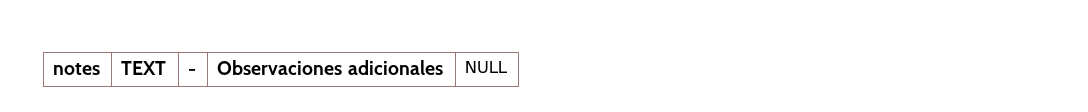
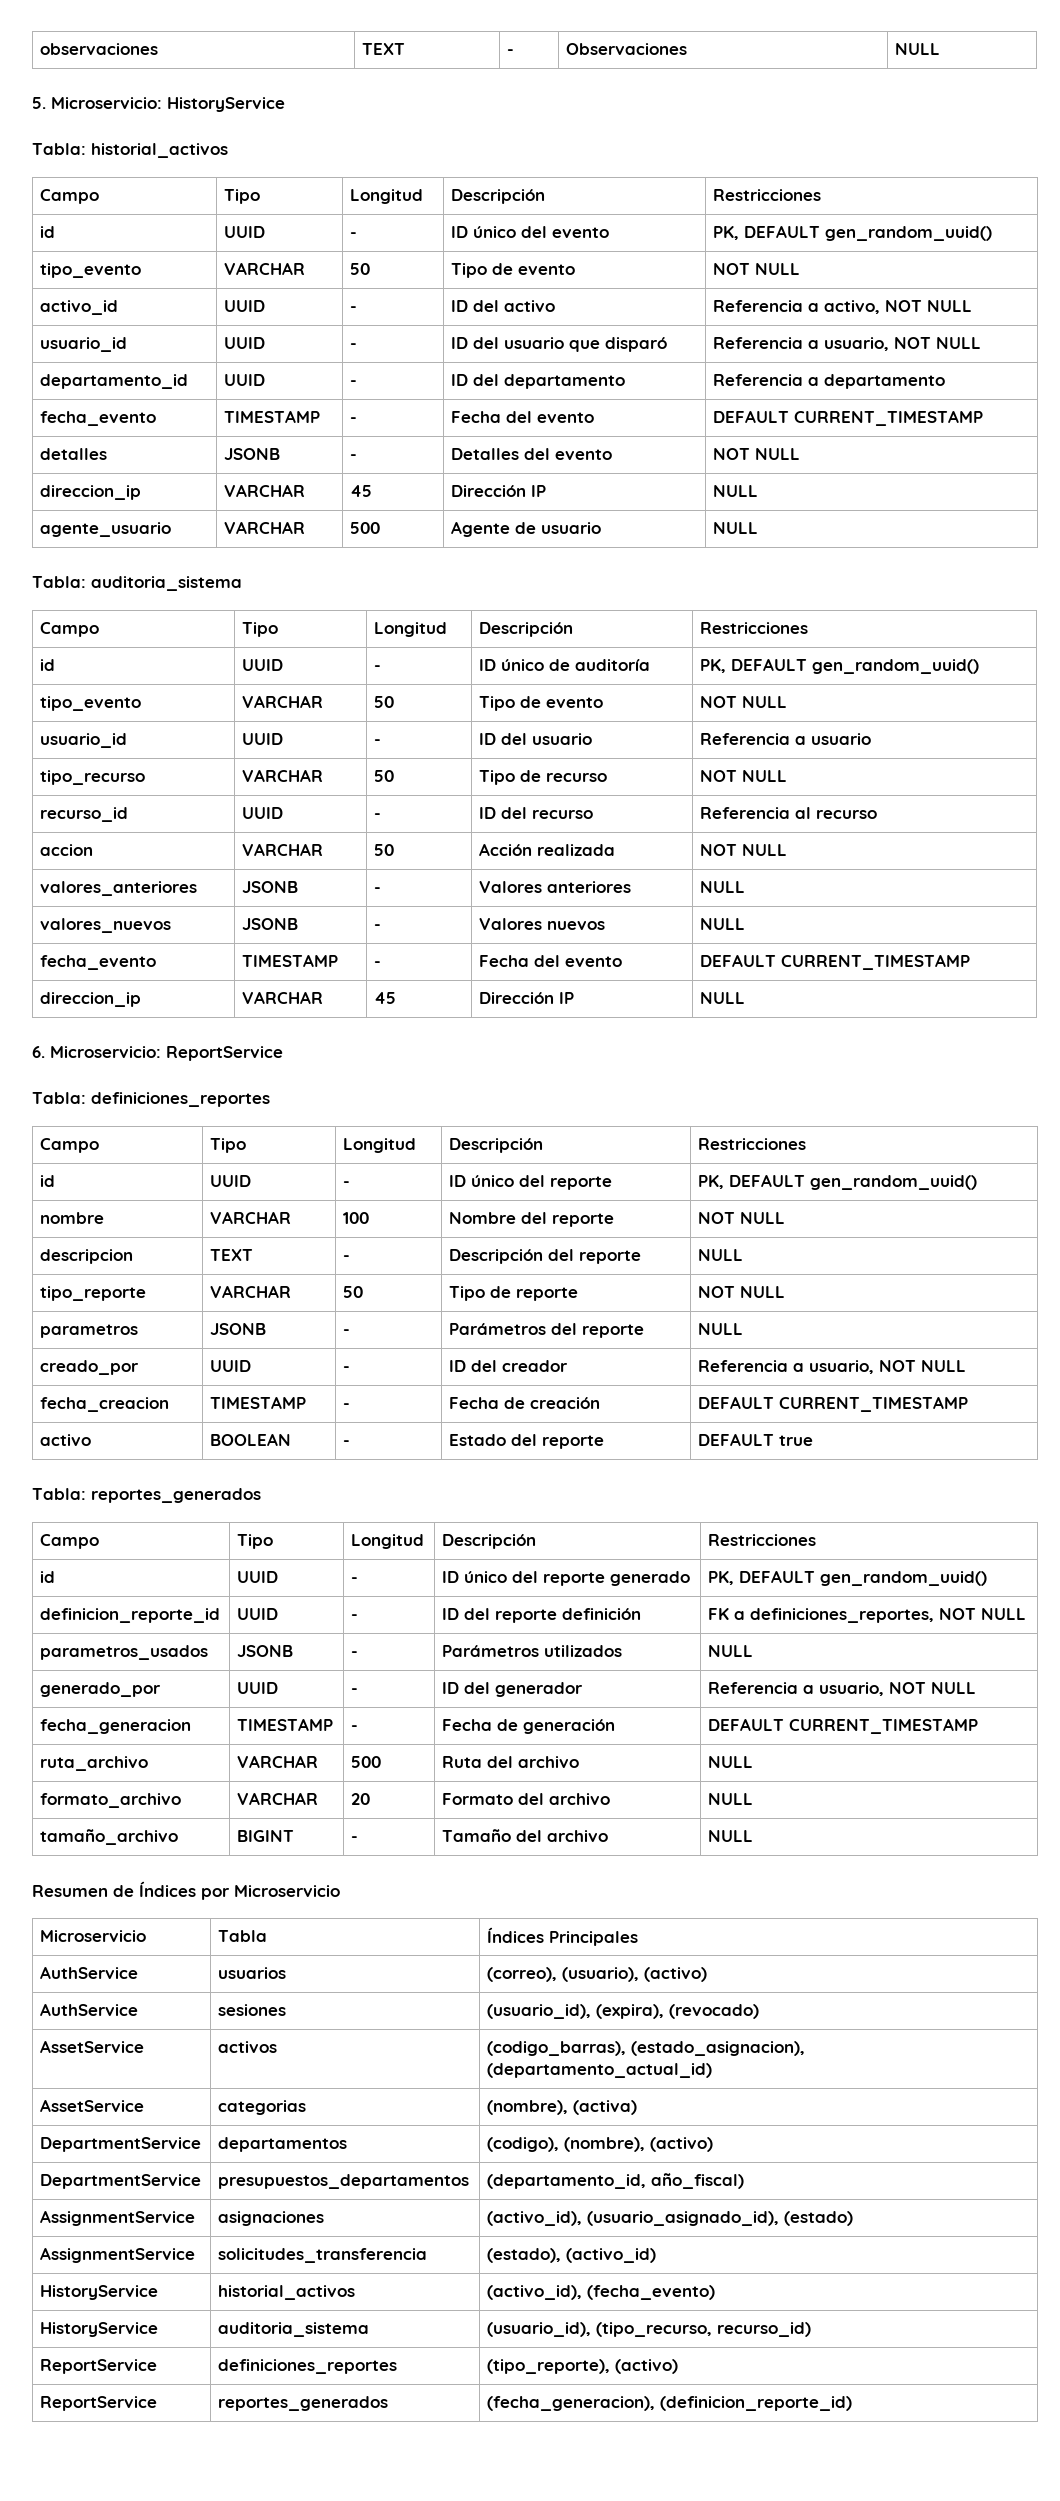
[53,63,101,75] notes -> [40,43,159,55] observaciones
[347,60,443,75] [465,61,508,73] adicionales | NULL -> [895,43,941,55] [32,97,285,112] [32,143,228,158] [40,189,100,204] [224,189,261,204] [350,189,424,204] [451,189,546,204] [713,189,822,201] [40,226,56,238] [224,226,266,238] [350,232,358,238] [451,226,610,238] [713,225,993,241] [40,263,142,278] [224,262,306,275] [350,263,371,275] [451,263,576,278] [713,263,801,275] [40,300,119,315] [224,300,266,312] [350,306,358,312] [451,300,556,312] [713,300,973,314] [40,337,128,352] [224,337,266,349] [350,343,358,349] [451,337,668,352] [713,337,982,351] [40,374,189,389] [224,374,266,386] [350,380,358,386] [451,374,626,389] [713,374,946,389] [40,411,157,426] [224,410,321,423] [350,417,358,423] [451,411,595,423] [713,410,984,426] [40,448,108,460] [224,448,281,460] [350,454,358,460] [451,448,613,460] [713,448,801,460] [40,485,142,500] [224,484,306,497] [350,485,373,497] [451,485,547,497] [713,485,759,497] [40,522,172,537] [224,521,306,534] [350,522,381,534] [451,521,602,537] [713,522,759,534] [32,576,242,591] [40,622,100,637] [242,622,279,637] [374,622,448,637] [479,622,574,637] [700,622,809,634] [40,659,56,671] [242,659,284,671] [374,665,382,671] [479,659,651,671] [700,658,980,674] [40,696,142,711] [242,695,324,708] [374,696,395,708] [479,696,604,711] [700,696,788,708] [40,733,128,748] [242,733,284,745] [374,739,382,745] [479,733,593,745] [700,733,872,745] [40,770,146,785] [242,769,324,782] [374,770,395,782] [479,770,608,785] [700,770,788,782] [40,807,129,822] [242,807,284,819] [374,813,382,819] [479,807,594,819] [700,807,878,819] [40,844,94,856] [242,843,324,856] [374,844,395,856] [479,843,616,856] [700,844,788,856] [40,881,198,896] [242,881,299,893] [374,887,382,893] [479,881,632,893] [700,881,746,893] [40,918,172,933] [242,918,299,930] [374,924,382,930] [479,918,606,930] [700,918,746,930] [40,955,157,970] [242,954,339,967] [374,961,382,967] [479,955,623,967] [700,954,971,970] [40,992,142,1007] [242,991,324,1004] [374,992,397,1004] [479,992,575,1004] [700,992,746,1004] [32,1046,283,1061] [32,1092,270,1107] [40,1138,100,1153] [210,1138,247,1153] [343,1138,417,1153] [449,1138,544,1153] [698,1138,807,1150] [40,1175,56,1187] [210,1175,252,1187] [343,1181,351,1187] [449,1175,613,1190] [698,1174,978,1190] [40,1212,105,1224] [210,1211,292,1224] [343,1212,370,1224] [449,1212,615,1227] [698,1212,786,1224] [40,1249,134,1264] [210,1249,254,1261] [343,1255,351,1261] [449,1249,642,1264] [698,1249,744,1261] [40,1286,147,1301] [210,1285,292,1298] [343,1286,364,1298] [449,1286,579,1301] [698,1286,786,1298] [40,1324,139,1338] [210,1323,267,1335] [343,1329,351,1335] [449,1323,645,1338] [698,1323,744,1335] [40,1360,140,1375] [210,1360,252,1372] [343,1366,351,1372] [449,1360,569,1372] [698,1360,967,1374] [40,1397,170,1412] [210,1396,307,1409] [343,1403,351,1409] [449,1397,601,1409] [698,1396,969,1412] [40,1434,92,1446] [210,1433,292,1446] [343,1440,351,1446] [449,1434,605,1449] [698,1433,814,1446] [32,1488,261,1503] [40,1534,100,1549] [237,1534,274,1549] [351,1534,425,1549] [442,1534,537,1549] [708,1534,817,1546] [40,1571,56,1583] [237,1571,279,1583] [351,1577,359,1583] [442,1571,691,1586] [708,1570,988,1586] [40,1608,221,1623] [237,1608,279,1620] [351,1614,359,1620] [442,1608,642,1623] [708,1608,1027,1623] [40,1645,209,1660] [237,1645,294,1657] [351,1651,359,1657] [442,1645,623,1657] [708,1645,754,1657] [40,1682,162,1697] [237,1682,279,1694] [351,1688,359,1694] [442,1682,584,1697] [708,1682,977,1696] [40,1719,192,1734] [237,1718,334,1731] [351,1725,359,1731] [442,1719,616,1734] [708,1718,979,1734] [40,1756,149,1771] [237,1755,319,1768] [351,1756,382,1768] [442,1756,580,1768] [708,1756,754,1768] [40,1793,182,1808] [237,1792,319,1805] [351,1793,371,1805] [442,1793,611,1805] [708,1793,754,1805] [40,1829,179,1845] [237,1830,295,1842] [351,1836,359,1842] [442,1829,609,1842] [708,1830,754,1842] [32,1881,340,1900] [40,1930,147,1942] [218,1930,268,1942] [487,1927,639,1946] [40,1966,139,1979] [218,1967,287,1979] [487,1967,708,1982] [40,2003,139,2016] [218,2004,287,2016] [487,2004,760,2019] [40,2040,145,2053] [218,2041,278,2053] [487,2041,806,2056] [487,2063,713,2078] [40,2099,145,2112] [218,2100,307,2115] [487,2100,638,2115] [40,2137,202,2152] [218,2137,348,2152] [487,2137,714,2152] [40,2174,202,2189] [218,2174,470,2189] [487,2173,745,2189] [40,2210,196,2226] [218,2211,325,2226] [487,2211,854,2226] [40,2247,196,2263] [218,2248,428,2263] [487,2248,657,2263] [40,2285,159,2300] [218,2285,356,2300] [487,2285,716,2300] [40,2322,159,2337] [218,2322,370,2337] [487,2322,812,2337] [40,2359,158,2374] [218,2359,398,2374] [487,2359,679,2374] [40,2396,158,2411] [218,2396,389,2411] [487,2396,853,2411] | NULL // 5. Microservicio: HistoryService // Tabla: historial_activos // Campo | Tipo | Longitud | Descripción | Restricciones // id | UUID | - | ID único del evento | PK, DEFAULT gen_random_uuid() // tipo_evento | VARCHAR | 50 | Tipo de evento | NOT NULL // activo_id | UUID | - | ID del activo | Referencia a activo, NOT NULL // usuario_id | UUID | - | ID del usuario que disparó | Referencia a usuario, NOT NULL // departamento_id | UUID | - | ID del departamento | Referencia a departamento // fecha_evento | TIMESTAMP | - | Fecha del evento | DEFAULT CURRENT_TIMESTAMP // detalles | JSONB | - | Detalles del evento | NOT NULL // direccion_ip | VARCHAR | 45 | Dirección IP | NULL // agente_usuario | VARCHAR | 500 | Agente de usuario | NULL // Tabla: auditoria_sistema // Campo | Tipo | Longitud | Descripción | Restricciones // id | UUID | - | ID único de auditoría | PK, DEFAULT gen_random_uuid() // tipo_evento | VARCHAR | 50 | Tipo de evento | NOT NULL // usuario_id | UUID | - | ID del usuario | Referencia a usuario // tipo_recurso | VARCHAR | 50 | Tipo de recurso | NOT NULL // recurso_id | UUID | - | ID del recurso | Referencia al recurso // accion | VARCHAR | 50 | Acción realizada | NOT NULL // valores_anteriores | JSONB | - | Valores anteriores | NULL // valores_nuevos | JSONB | - | Valores nuevos | NULL // fecha_evento | TIMESTAMP | - | Fecha del evento | DEFAULT CURRENT_TIMESTAMP // direccion_ip | VARCHAR | 45 | Dirección IP | NULL // 6. Microservicio: ReportService // Tabla: definiciones_reportes // Campo | Tipo | Longitud | Descripción | Restricciones // id | UUID | - | ID único del reporte | PK, DEFAULT gen_random_uuid() // nombre | VARCHAR | 100 | Nombre del reporte | NOT NULL // descripcion | TEXT | - | Descripción del reporte | NULL // tipo_reporte | VARCHAR | 50 | Tipo de reporte | NOT NULL // parametros | JSONB | - | Parámetros del reporte | NULL // creado_por | UUID | - | ID del creador | Referencia a usuario, NOT NULL // fecha_creacion | TIMESTAMP | - | Fecha de creación | DEFAULT CURRENT_TIMESTAMP // activo | BOOLEAN | - | Estado del reporte | DEFAULT true // Tabla: reportes_generados // Campo | Tipo | Longitud | Descripción | Restricciones // id | UUID | - | ID único del reporte generado | PK, DEFAULT gen_random_uuid() // definicion_reporte_id | UUID | - | ID del reporte definición | FK a definiciones_reportes, NOT NULL // parametros_usados | JSONB | - | Parámetros utilizados | NULL // generado_por | UUID | - | ID del generador | Referencia a usuario, NOT NULL // fecha_generacion | TIMESTAMP | - | Fecha de generación | DEFAULT CURRENT_TIMESTAMP // ruta_archivo | VARCHAR | 500 | Ruta del archivo | NULL // formato_archivo | VARCHAR | 20 | Formato del archivo | NULL // tamaño_archivo | BIGINT | - | Tamaño del archivo | NULL // Resumen de Índices por Microservicio // Microservicio | Tabla | Índices Principales // AuthService | usuarios | (correo), (usuario), (activo) // AuthService | sesiones | (usuario_id), (expira), (revocado) // AssetService | activos | (codigo_barras), (estado_asignacion), (departamento_actual_id) // AssetService | categorias | (nombre), (activa) // DepartmentService | departamentos | (codigo), (nombre), (activo) // DepartmentService | presupuestos_departamentos | (departamento_id, año_fiscal) // AssignmentService | asignaciones | (activo_id), (usuario_asignado_id), (estado) // AssignmentService | solicitudes_transferencia | (estado), (activo_id) // HistoryService | historial_activos | (activo_id), (fecha_evento) // HistoryService | auditoria_sistema | (usuario_id), (tipo_recurso, recurso_id) // ReportService | definiciones_reportes | (tipo_reporte), (activo) // ReportService | reportes_generados | (fecha_generacion), (definicion_reporte_id)

